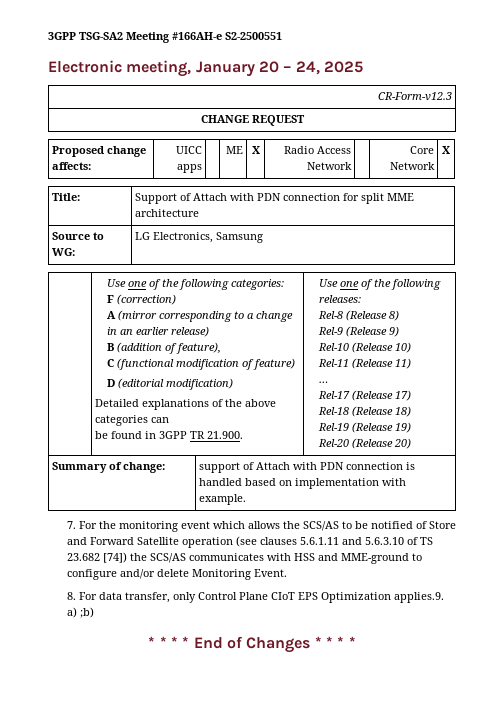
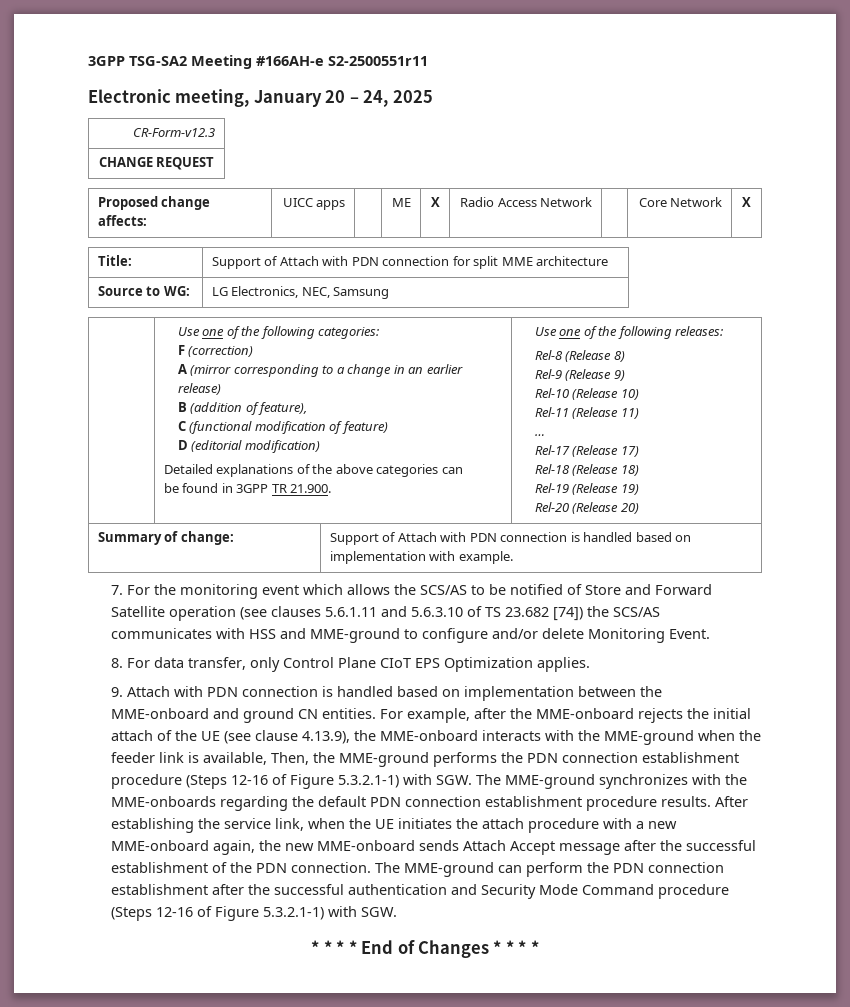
[225,32,282,40] S2-2500551 -> [328,56,428,66] S2-2500551r11
(214, 237) none -> [301,287,330,298] NEC,
[199,462,241,473] support -> [329,533,379,545] Support
[393,592,444,603] [66,607,94,618] applies.9. a) ;b) -> [537,657,591,672] [111,686,663,701] [111,708,752,723] [111,730,762,745] [111,752,740,767] [111,774,748,789] [111,796,749,811] [111,818,678,833] [111,840,757,855] [111,862,725,877] [111,884,730,899] [111,906,398,921] applies. // 9. Attach with PDN connection is handled based on implementation between the MME-onboard and ground CN entities. For example, after the MME-onboard rejects the initial attach of the UE (see clause 4.13.9), the MME-onboard interacts with the MME-ground when the feeder link is available, Then, the MME-ground performs the PDN connection establishment procedure (Steps 12-16 of Figure 5.3.2.1-1) with SGW. The MME-ground synchronizes with the MME-onboards regarding the default PDN connection establishment procedure results. After establishing the service link, when the UE initiates the attach procedure with a new MME-onboard again, the new MME-onboard sends Attach Accept message after the successful establishment of the PDN connection. The MME-ground can perform the PDN connection establishment after the successful authentication and Security Mode Command procedure (Steps 12-16 of Figure 5.3.2.1-1) with SGW.

